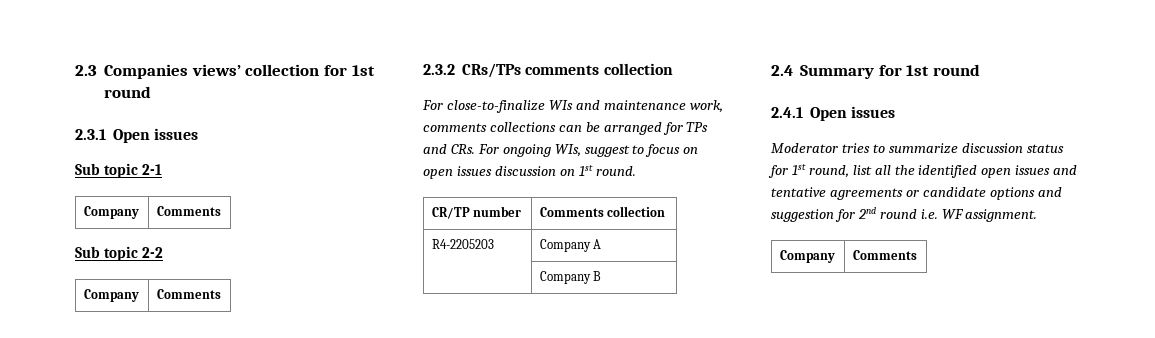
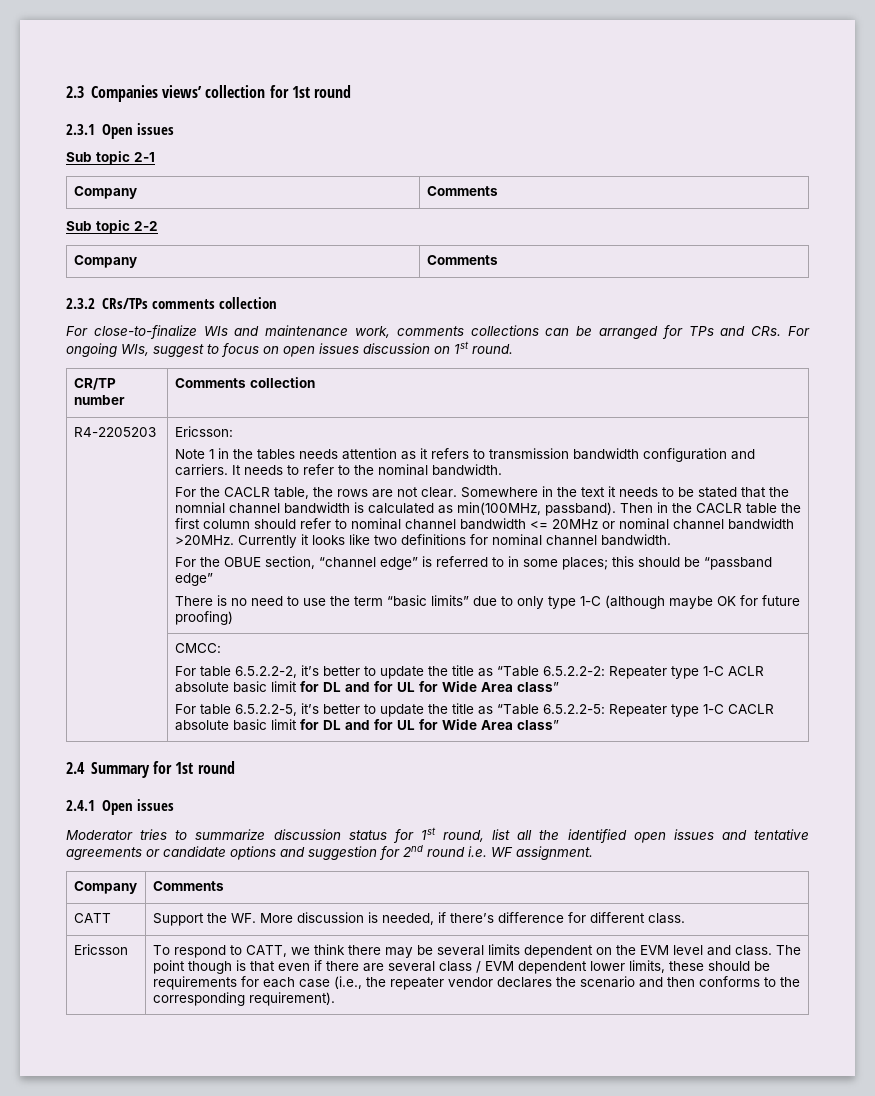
[539,239,602,252] [539,271,602,284] Company A // | Company B -> [174,426,233,437] [174,448,755,462] [174,464,502,476] [174,486,789,499] [174,502,801,516] [174,518,794,530] [174,534,671,548] [174,556,772,570] [174,573,213,586] [174,595,800,609] [174,611,233,625] [174,643,221,653] [174,665,764,679] [174,681,559,693] [174,703,774,717] [174,719,559,731] Ericsson: // Note 1 in the tables needs attention as it refers to transmission bandwidth configuration and carriers. It needs to refer to the nominal bandwidth. // For the CACLR table, the rows are not clear. Somewhere in the text it needs to be stated that the nomnial channel bandwidth is calculated as min(100MHz, passband). Then in the CACLR table the first column should refer to nominal channel bandwidth <= 20MHz or nominal channel bandwidth >20MHz. Currently it looks like two definitions for nominal channel bandwidth. // For the OBUE section, “channel edge” is referred to in some places; this should be “passband edge” // There is no need to use the term “basic limits” due to only type 1-C (although maybe OK for future proofing) // | CMCC: // For table 6.5.2.2-2, it’s better to update the title as “Table 6.5.2.2-2: Repeater type 1-C ACLR absolute basic limit for DL and for UL for Wide Area class” // For table 6.5.2.2-5, it’s better to update the title as “Table 6.5.2.2-5: Repeater type 1-C CACLR absolute basic limit for DL and for UL for Wide Area class”
(917, 255) none -> [73,913,111,923] [152,912,685,926] [73,944,128,955] [152,944,801,958] [152,960,770,974] [152,976,800,990] [152,992,335,1006] // CATT | Support the WF. More discussion is needed, if there’s difference for different class. // Ericsson | To respond to CATT, we think there may be several limits dependent on the EVM level and class. The point though is that even if there are several class / EVM dependent lower limits, these should be requirements for each case (i.e., the repeater vendor declares the scenario and then conforms to the corresponding requirement).

